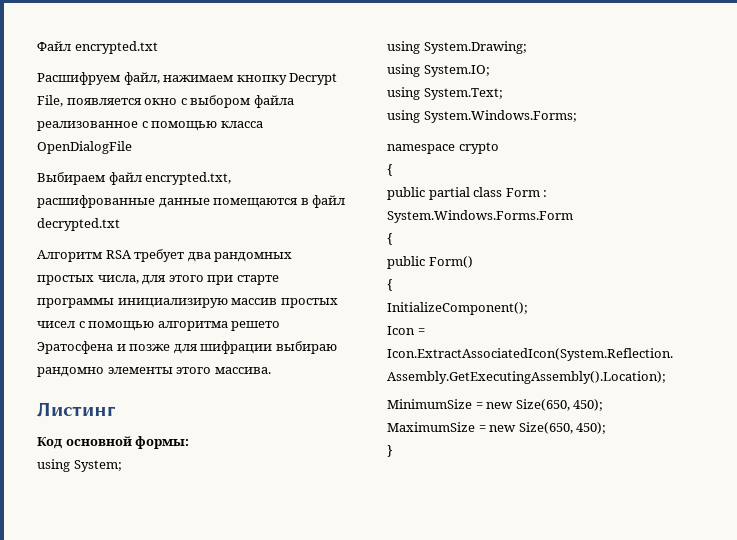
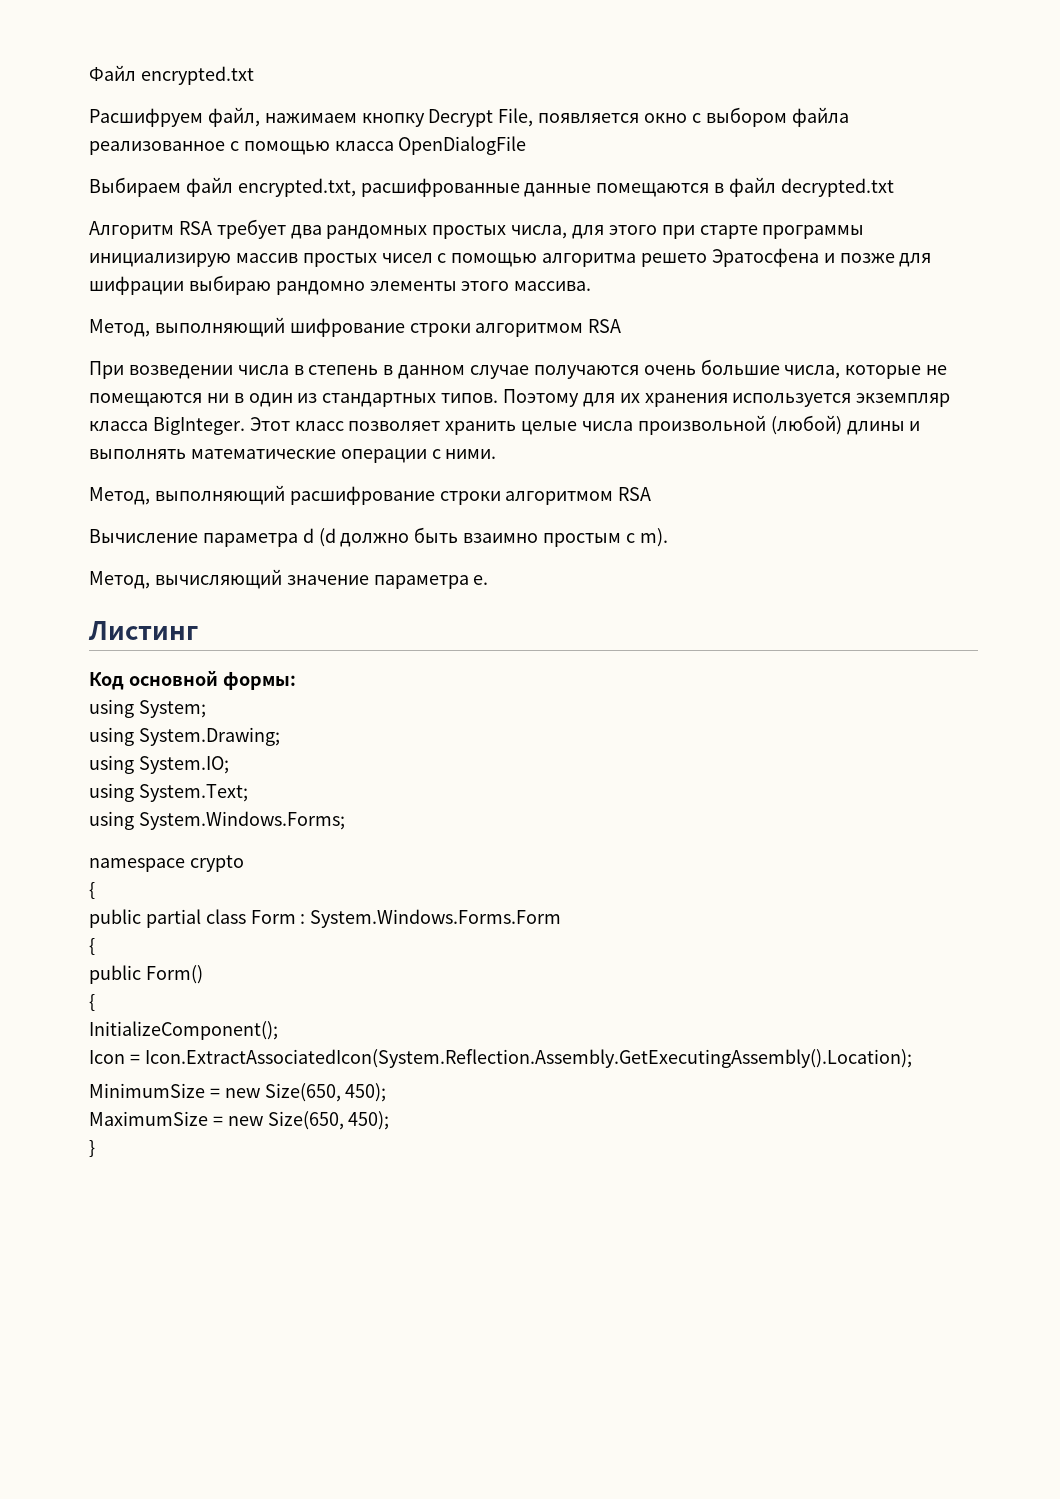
(271, 370) none -> [89,317,622,337] [89,359,948,379] [89,389,951,407] [89,415,921,435] [89,449,497,463] [89,485,652,505] [89,527,668,547] [89,569,489,589] // Метод, выполняющий шифрование строки алгоритмом RSA // При возведении числа в степень в данном случае получаются очень большие числа, которые не помещаются ни в один из стандартных типов. Поэтому для их хранения используется экземпляр класса BigInteger. Этот класс позволяет хранить целые числа произвольной (любой) длины и выполнять математические операции с ними. // Метод, выполняющий расшифрование строки алгоритмом RSA // Вычисление параметра d (d должно быть взаимно простым с m). // Метод, вычисляющий значение параметра e.

